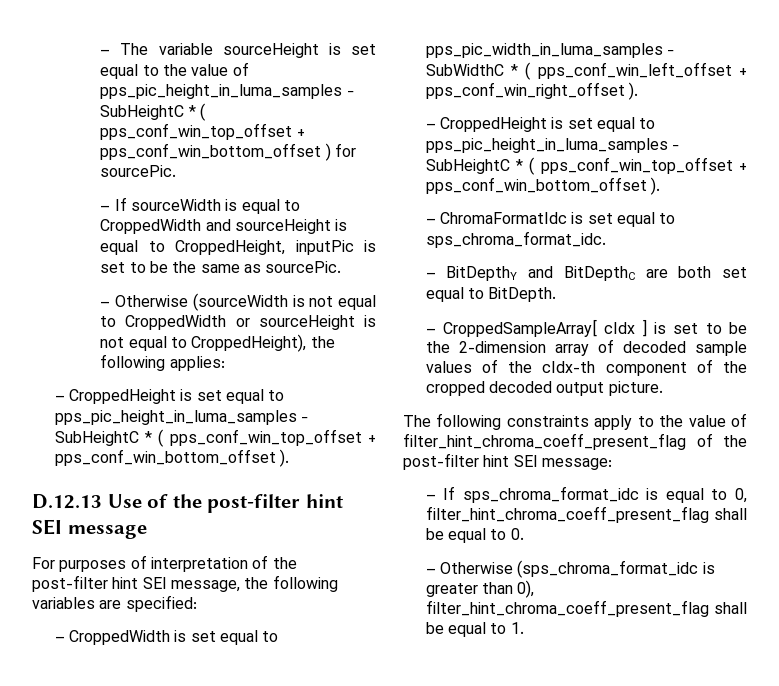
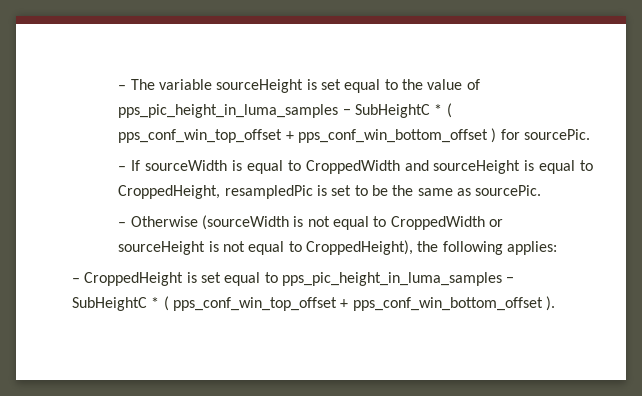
[295,240,354,255] inputPic -> [224,185,313,199] resampledPic
[32,494,343,513] [32,519,147,539] [32,555,297,572] [32,575,338,592] [32,595,197,612] [54,630,279,645] [425,43,675,58] [425,62,747,80] [425,82,639,100] [425,117,656,132] [425,138,680,153] [425,157,747,175] [425,177,661,195] [425,212,676,227] [425,231,606,248] [425,266,747,281] [425,287,557,302] [425,319,747,337] [425,339,748,356] [425,359,747,376] [425,381,663,396] [403,413,747,430] [403,433,747,450] [403,453,612,470] [425,486,747,503] [425,506,747,523] [425,528,524,543] [425,560,715,578] [425,580,535,598] [425,600,747,617] [425,622,524,637] // D.12.13 Use of the post-filter hint SEI message // For purposes of interpretation of the post-filter hint SEI message, the following variables are specified: // – CroppedWidth is set equal to pps_pic_width_in_luma_samples − SubWidthC * ( pps_conf_win_left_offset + pps_conf_win_right_offset ). // – CroppedHeight is set equal to pps_pic_height_in_luma_samples − SubHeightC * ( pps_conf_win_top_offset + pps_conf_win_bottom_offset ). // – ChromaFormatIdc is set equal to sps_chroma_format_idc. // – BitDepthY and BitDepthC are both set equal to BitDepth. // – CroppedSampleArray[ cIdx ] is set to be the 2-dimension array of decoded sample values of the cIdx-th component of the cropped decoded output picture. // The following constraints apply to the value of filter_hint_chroma_coeff_present_flag of the post-filter hint SEI message: // – If sps_chroma_format_idc is equal to 0, filter_hint_chroma_coeff_present_flag shall be equal to 0. // – Otherwise (sps_chroma_format_idc is greater than 0), filter_hint_chroma_coeff_present_flag shall be equal to 1. -> (556, 303) none

